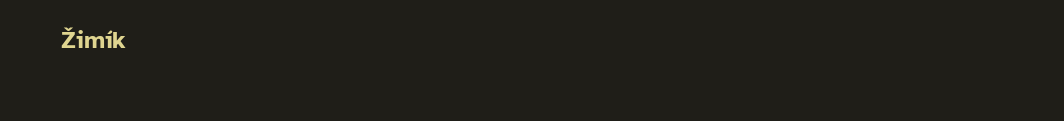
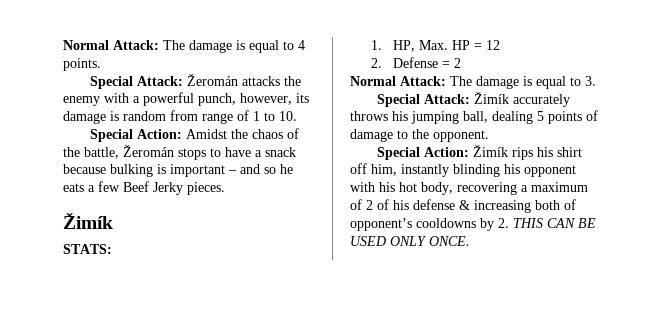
[61,27,126,48] Žimík -> [63,40,305,53] [63,58,101,71] [90,74,302,89] [63,92,309,106] [63,110,297,124] [90,128,300,142] [63,145,296,160] [63,164,293,177] [63,181,225,195] [63,213,113,229] [63,244,112,254] [371,40,500,52] [371,57,461,68] [350,76,596,89] [377,92,571,107] [350,110,598,124] [350,129,489,142] [377,145,583,160] [350,163,576,177] [350,182,588,195] [350,199,576,213] [350,218,596,231] [350,236,470,246] Normal Attack: The damage is equal to 4 points. // Special Attack: Žeromán attacks the enemy with a powerful punch, however, its damage is random from range of 1 to 10. // Special Action: Amidst the chaos of the battle, Žeromán stops to have a snack because bulking is important – and so he eats a few Beef Jerky pieces. // Žimík // STATS: // 1. HP, Max. HP = 12 // 2. Defense = 2 // Normal Attack: The damage is equal to 3. // Special Attack: Žimík accurately throws his jumping ball, dealing 5 points of damage to the opponent. // Special Action: Žimík rips his shirt off him, instantly blinding his opponent with his hot body, recovering a maximum of 2 of his defense & increasing both of opponent’s cooldowns by 2. THIS CAN BE USED ONLY ONCE.

